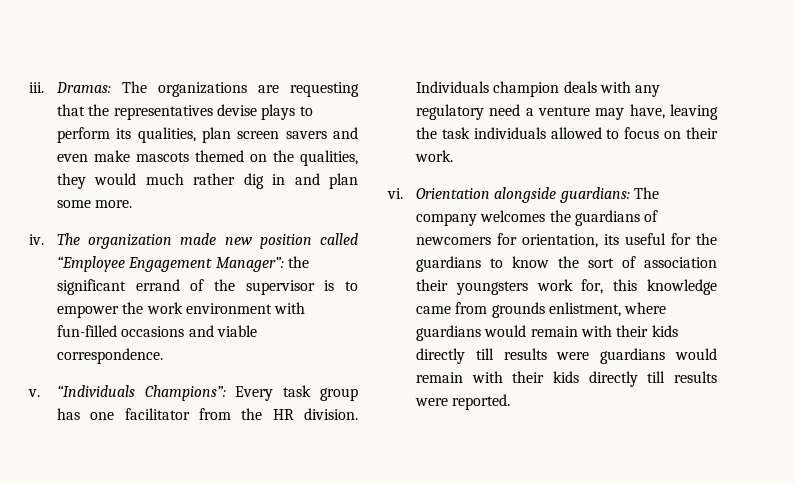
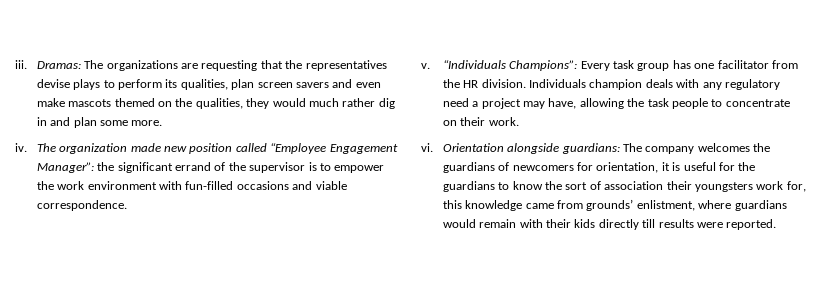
[537,106,590,116] venture -> [481,98,521,109] project
[670,104,718,120] leaving -> [579,98,624,109] allowing
[473,127,660,139] individuals allowed to focus -> [671,98,790,109] people to concentrate
[603,234,619,245] its -> [661,162,681,171] it is
[491,302,545,318] grounds -> [586,199,634,211] grounds’
[600,348,717,364] [415,371,717,387] [414,398,448,406] guardians would remain with their kids directly till results were -> (723, 225) none

